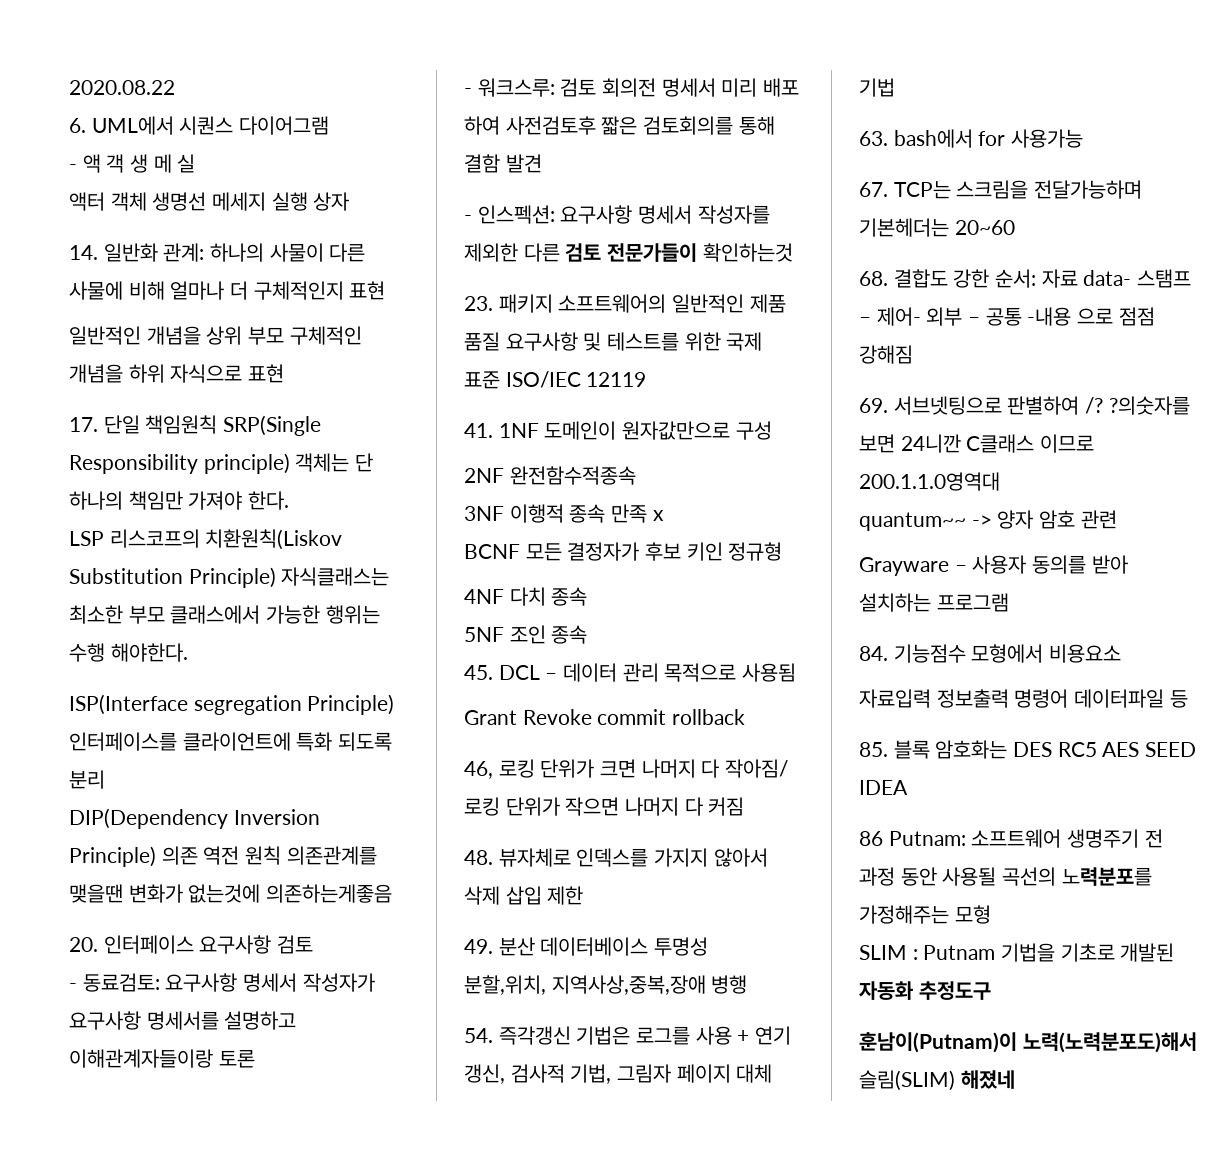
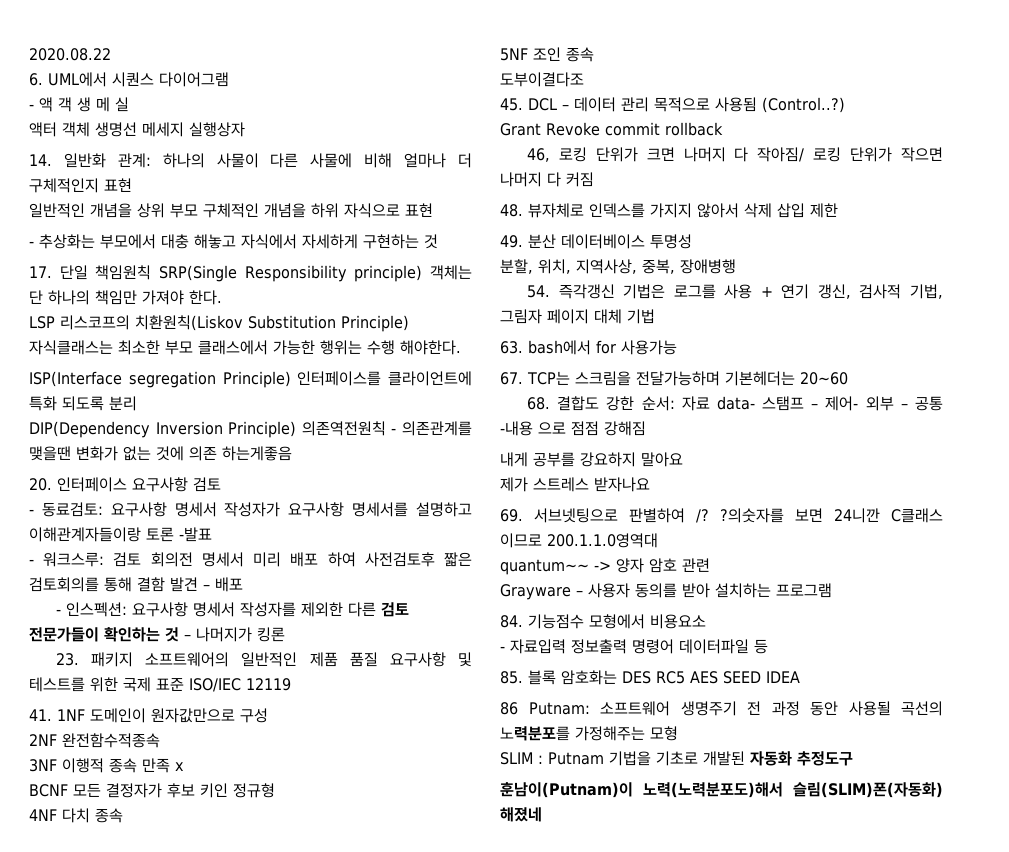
[271,192,350,211] 실행 상자 -> [189,122,245,137] 실행상자
(285, 373) none -> [29,234,438,249] // - 추상화는 부모에서 대충 해놓고 자식에서 자세하게 구현하는 것
[161,846,377,865] [69,884,393,903] 의존 역전 원칙 의존관계를 맺을땐 변화가 없는것에 의존하는게좋음 -> [301,421,473,436] [29,446,292,461] 의존역전원칙 - 의존관계를 맺을땐 변화가 없는 것에 의존 하는게좋음
(255, 1059) none -> [179,527,212,542] -발표
(542, 163) none -> [203,577,243,592] – 배포
[702,243,793,262] 확인하는것 -> [104,627,285,642] 확인하는 것 – 나머지가 킹론
(588, 634) none -> [500,72,584,87] // 도부이결다조
(797, 672) none -> [762,97,845,113] (Control..?)
[464,975,748,995] 분할,위치, 지역사상,중복,장애 병행 -> [500,259,736,274] 분할, 위치, 지역사상, 중복, 장애병행
(913, 354) none -> [500,452,683,467] [500,477,650,492] // 내게 공부를 강요하지 말아요 // 제가 스트레스 받자나요
(1122, 653) none -> [500,646,505,652] -
[859,1070,955,1091] 슬림(SLIM) -> [793,782,943,798] 슬림(SLIM)폰(자동화)

